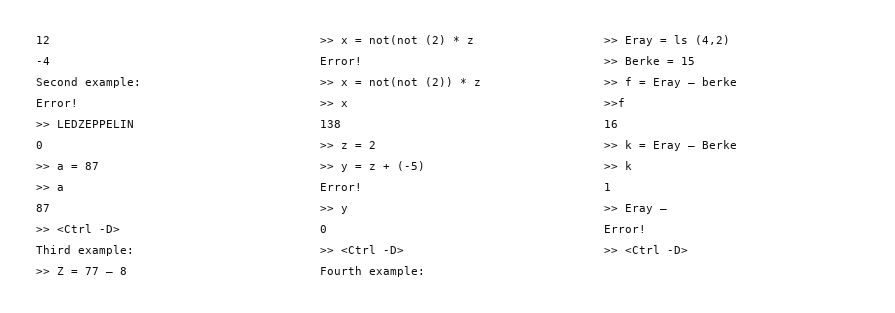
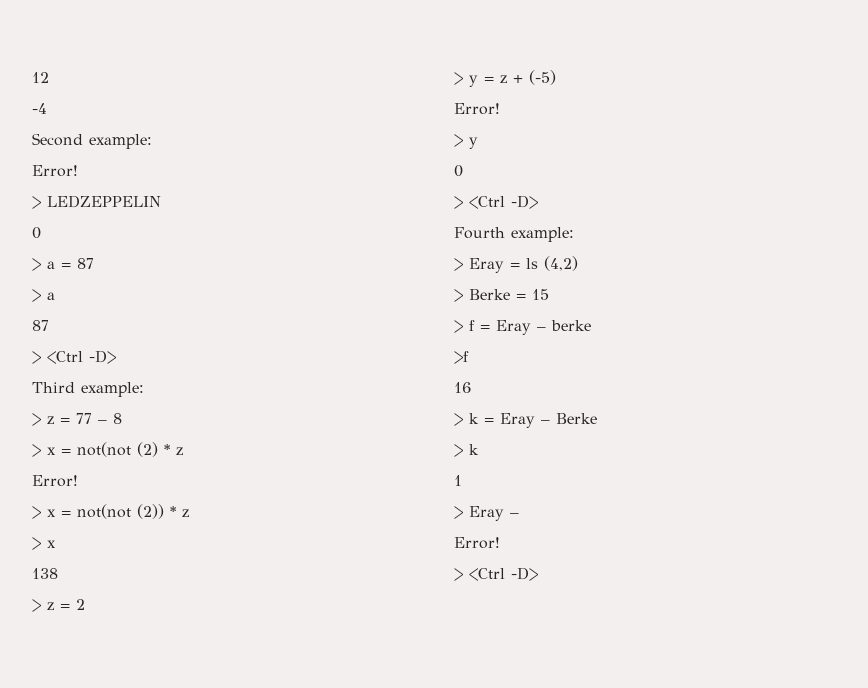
[36,122,50,128] >> -> [32,196,41,209] >
[36,164,50,170] >> -> [32,258,41,271] >
[36,185,50,191] >> -> [32,289,41,302] >
[36,227,50,233] >> -> [32,351,41,364] >
[36,267,64,275] >> Z -> [32,413,54,426] > z
[320,38,334,44] >> -> [32,444,41,457] >
[320,80,334,86] >> -> [32,506,41,519] >
[320,101,334,107] >> -> [32,537,41,550] >
[320,143,334,149] >> -> [32,599,41,612] >
[320,164,334,170] >> -> [454,72,463,85] >
[320,206,334,212] >> -> [454,134,463,147] >
[320,248,334,254] >> -> [454,196,463,209] >
[604,38,618,44] >> -> [454,258,463,271] >
[604,59,618,65] >> -> [454,289,463,302] >
[604,80,618,86] >> -> [454,320,463,333] >
[604,98,625,107] >>f -> [454,351,469,364] >f
[604,143,618,149] >> -> [454,413,463,426] >
[604,164,618,170] >> -> [454,444,463,457] >
[604,206,618,212] >> -> [454,506,463,519] >
[604,248,618,254] >> -> [454,568,463,581] >

